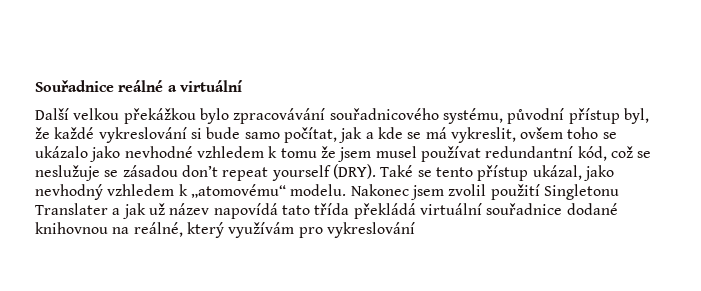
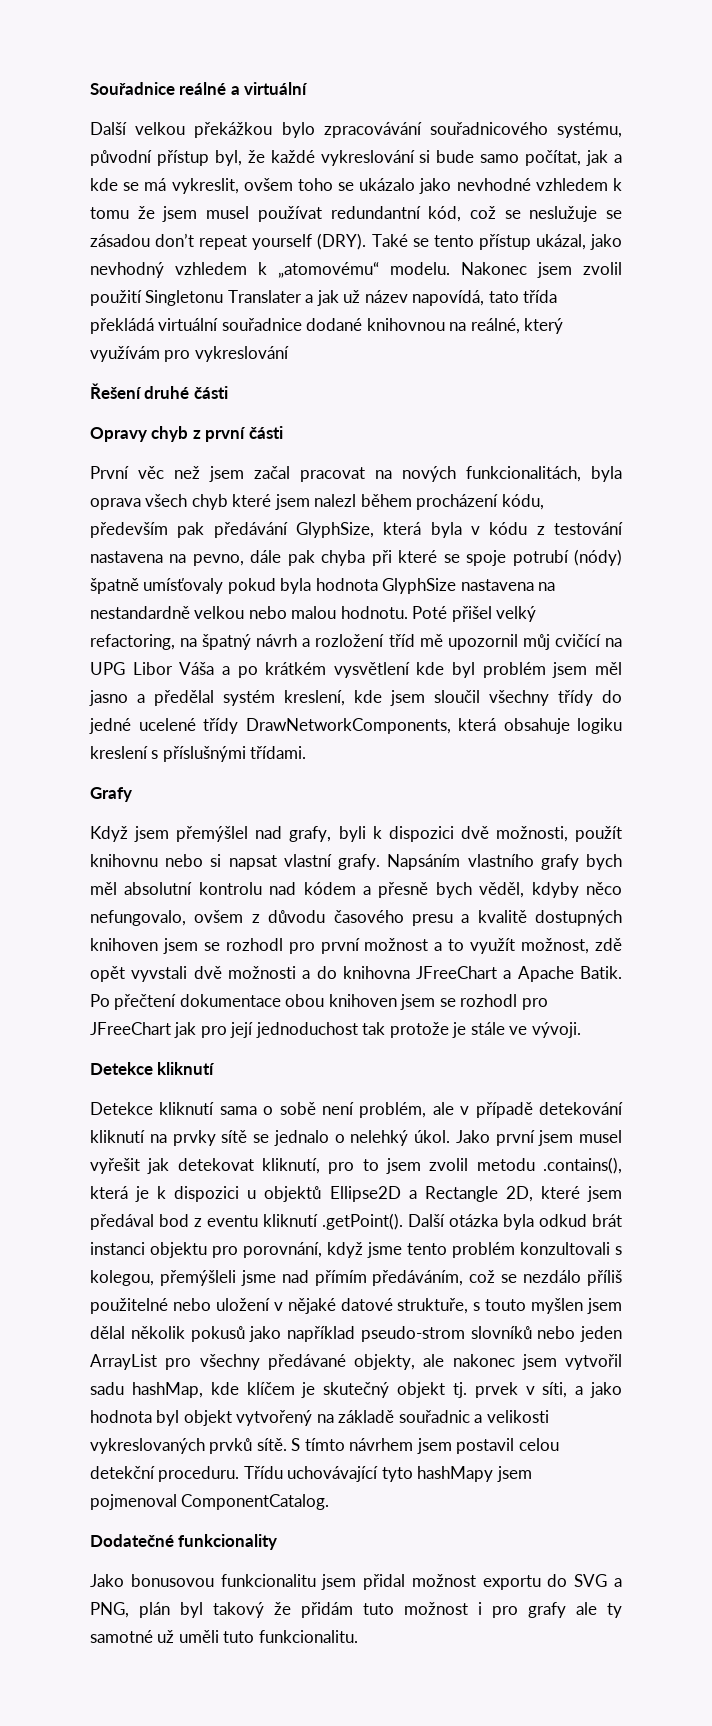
[213,203,278,219] napovídá -> [412,290,485,306] napovídá,
(415, 230) none -> [90,383,228,399] [90,426,283,442] [90,466,622,482] [90,494,544,510] [90,522,623,538] [90,549,622,566] [90,578,556,594] [90,606,537,622] [90,634,622,650] [90,662,622,678] [89,690,622,706] [89,718,622,734] [90,746,307,762] [90,787,132,802] [90,826,623,842] [90,854,622,870] [90,882,622,898] [90,910,622,926] [90,938,623,954] [90,966,623,982] [90,994,548,1010] [90,1022,581,1038] [90,1062,216,1075] [90,1102,623,1118] [90,1130,622,1146] [90,1157,622,1174] [90,1186,622,1202] [90,1213,622,1230] [90,1242,622,1258] [90,1270,623,1286] [90,1298,622,1314] [90,1326,622,1342] [90,1354,622,1370] [90,1382,622,1398] [90,1410,549,1426] [90,1438,559,1454] [90,1466,532,1482] [90,1494,330,1510] [90,1534,278,1550] [90,1574,622,1590] [90,1602,622,1618] [90,1630,358,1643] // Řešení druhé části // Opravy chyb z první části // První věc než jsem začal pracovat na nových funkcionalitách, byla oprava všech chyb které jsem nalezl během procházení kódu, především pak předávání GlyphSize, která byla v kódu z testování nastavena na pevno, dále pak chyba při které se spoje potrubí (nódy) špatně umísťovaly pokud byla hodnota GlyphSize nastavena na nestandardně velkou nebo malou hodnotu. Poté přišel velký refactoring, na špatný návrh a rozložení tříd mě upozornil můj cvičící na UPG Libor Váša a po krátkém vysvětlení kde byl problém jsem měl jasno a předělal systém kreslení, kde jsem sloučil všechny třídy do jedné ucelené třídy DrawNetworkComponents, která obsahuje logiku kreslení s příslušnými třídami. // Grafy // Když jsem přemýšlel nad grafy, byli k dispozici dvě možnosti, použít knihovnu nebo si napsat vlastní grafy. Napsáním vlastního grafy bych měl absolutní kontrolu nad kódem a přesně bych věděl, kdyby něco nefungovalo, ovšem z důvodu časového presu a kvalitě dostupných knihoven jsem se rozhodl pro první možnost a to využít možnost, zdě opět vyvstali dvě možnosti a do knihovna JFreeChart a Apache Batik. Po přečtení dokumentace obou knihoven jsem se rozhodl pro JFreeChart jak pro její jednoduchost tak protože je stále ve vývoji. // Detekce kliknutí // Detekce kliknutí sama o sobě není problém, ale v případě detekování kliknutí na prvky sítě se jednalo o nelehký úkol. Jako první jsem musel vyřešit jak detekovat kliknutí, pro to jsem zvolil metodu .contains(), která je k dispozici u objektů Ellipse2D a Rectangle 2D, které jsem předával bod z eventu kliknutí .getPoint(). Další otázka byla odkud brát instanci objektu pro porovnání, když jsme tento problém konzultovali s kolegou, přemýšleli jsme nad přímím předáváním, což se nezdálo příliš použitelné nebo uložení v nějaké datové struktuře, s touto myšlen jsem dělal několik pokusů jako například pseudo-strom slovníků nebo jeden ArrayList pro všechny předávané objekty, ale nakonec jsem vytvořil sadu hashMap, kde klíčem je skutečný objekt tj. prvek v síti, a jako hodnota byl objekt vytvořený na základě souřadnic a velikosti vykreslovaných prvků sítě. S tímto návrhem jsem postavil celou detekční proceduru. Třídu uchovávající tyto hashMapy jsem pojmenoval ComponentCatalog. // Dodatečné funkcionality // Jako bonusovou funkcionalitu jsem přidal možnost exportu do SVG a PNG, plán byl takový že přidám tuto možnost i pro grafy ale ty samotné už uměli tuto funkcionalitu.

